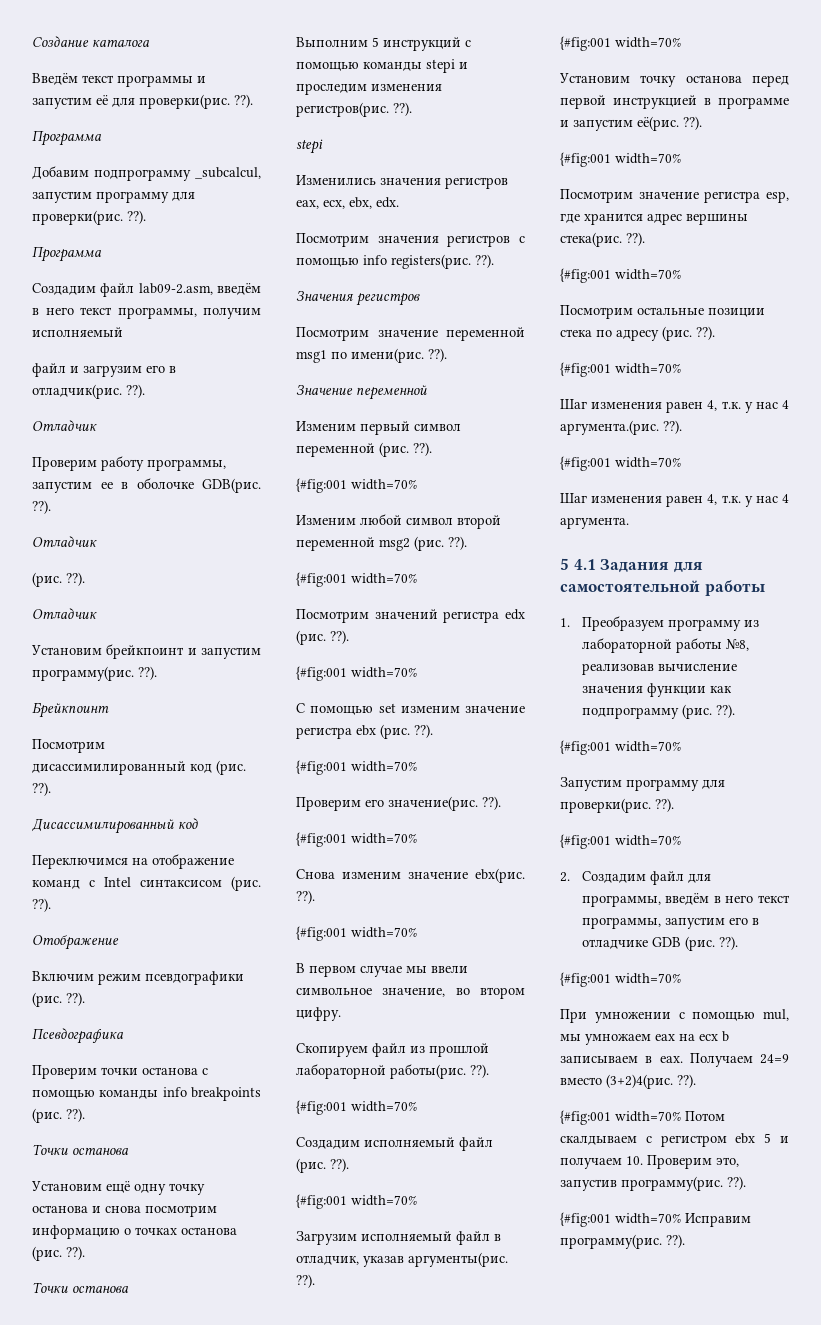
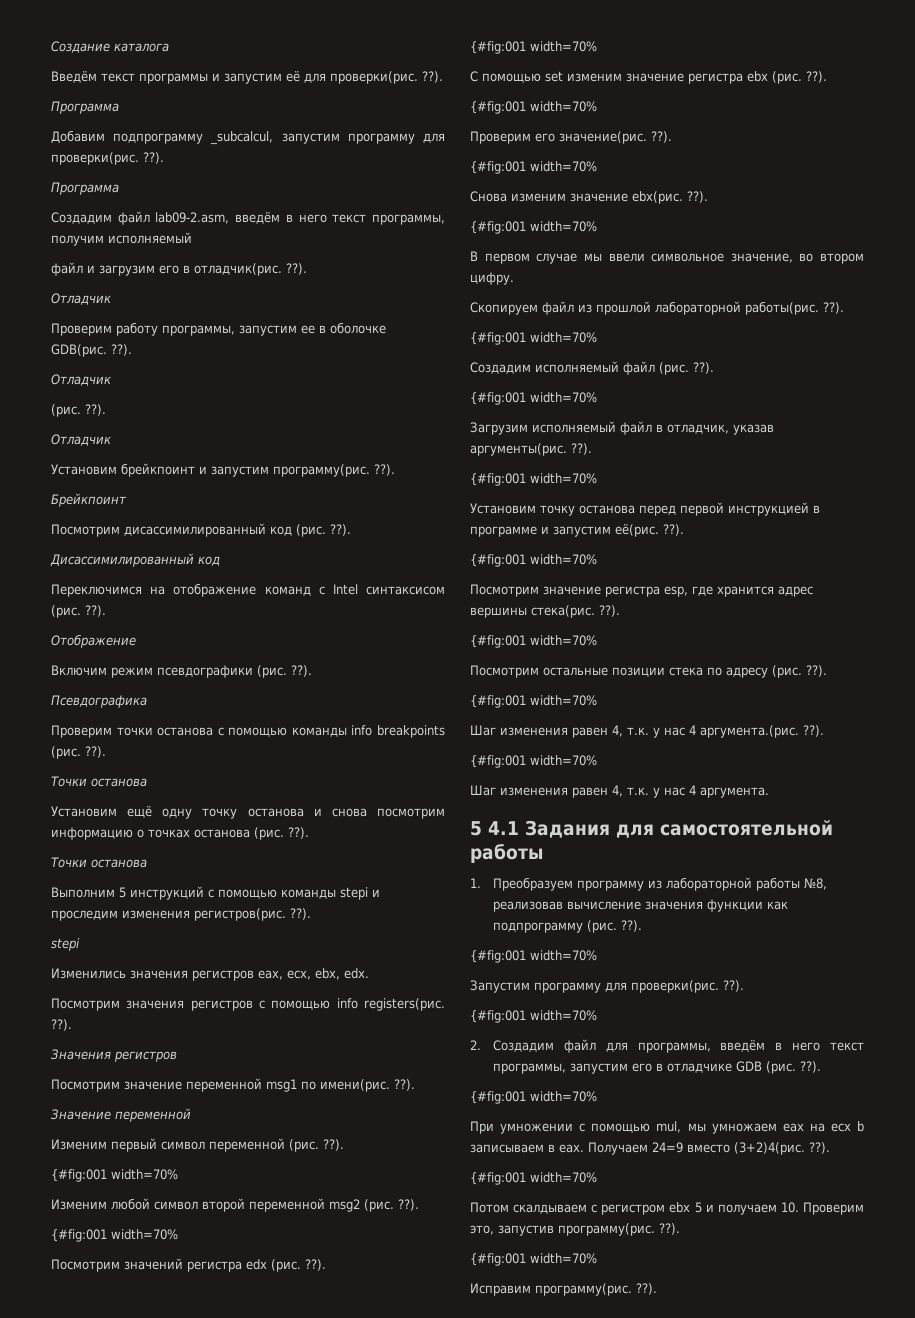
(681, 1116) none -> (597, 1177) //
(681, 1218) none -> (597, 1258) //

